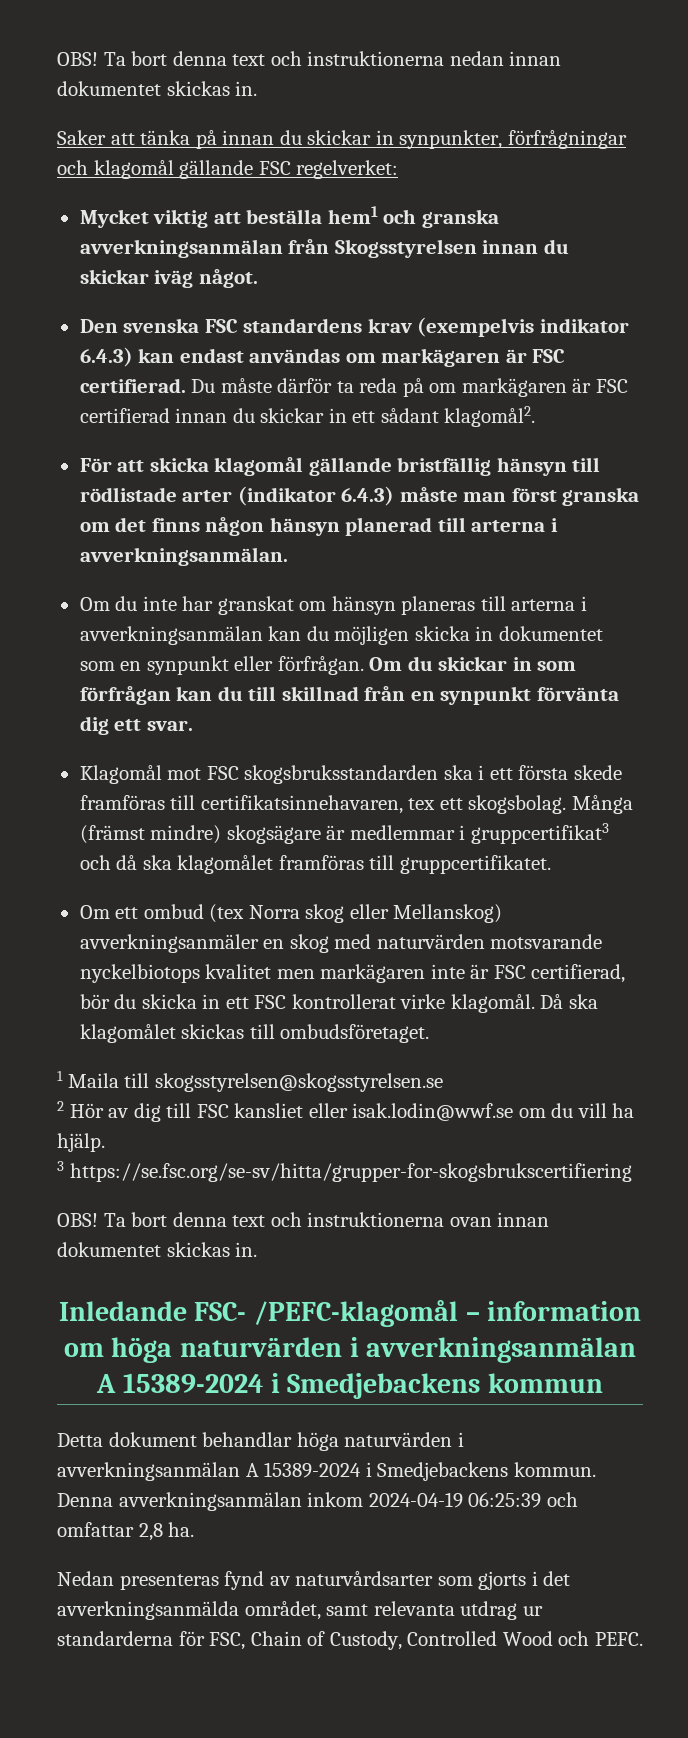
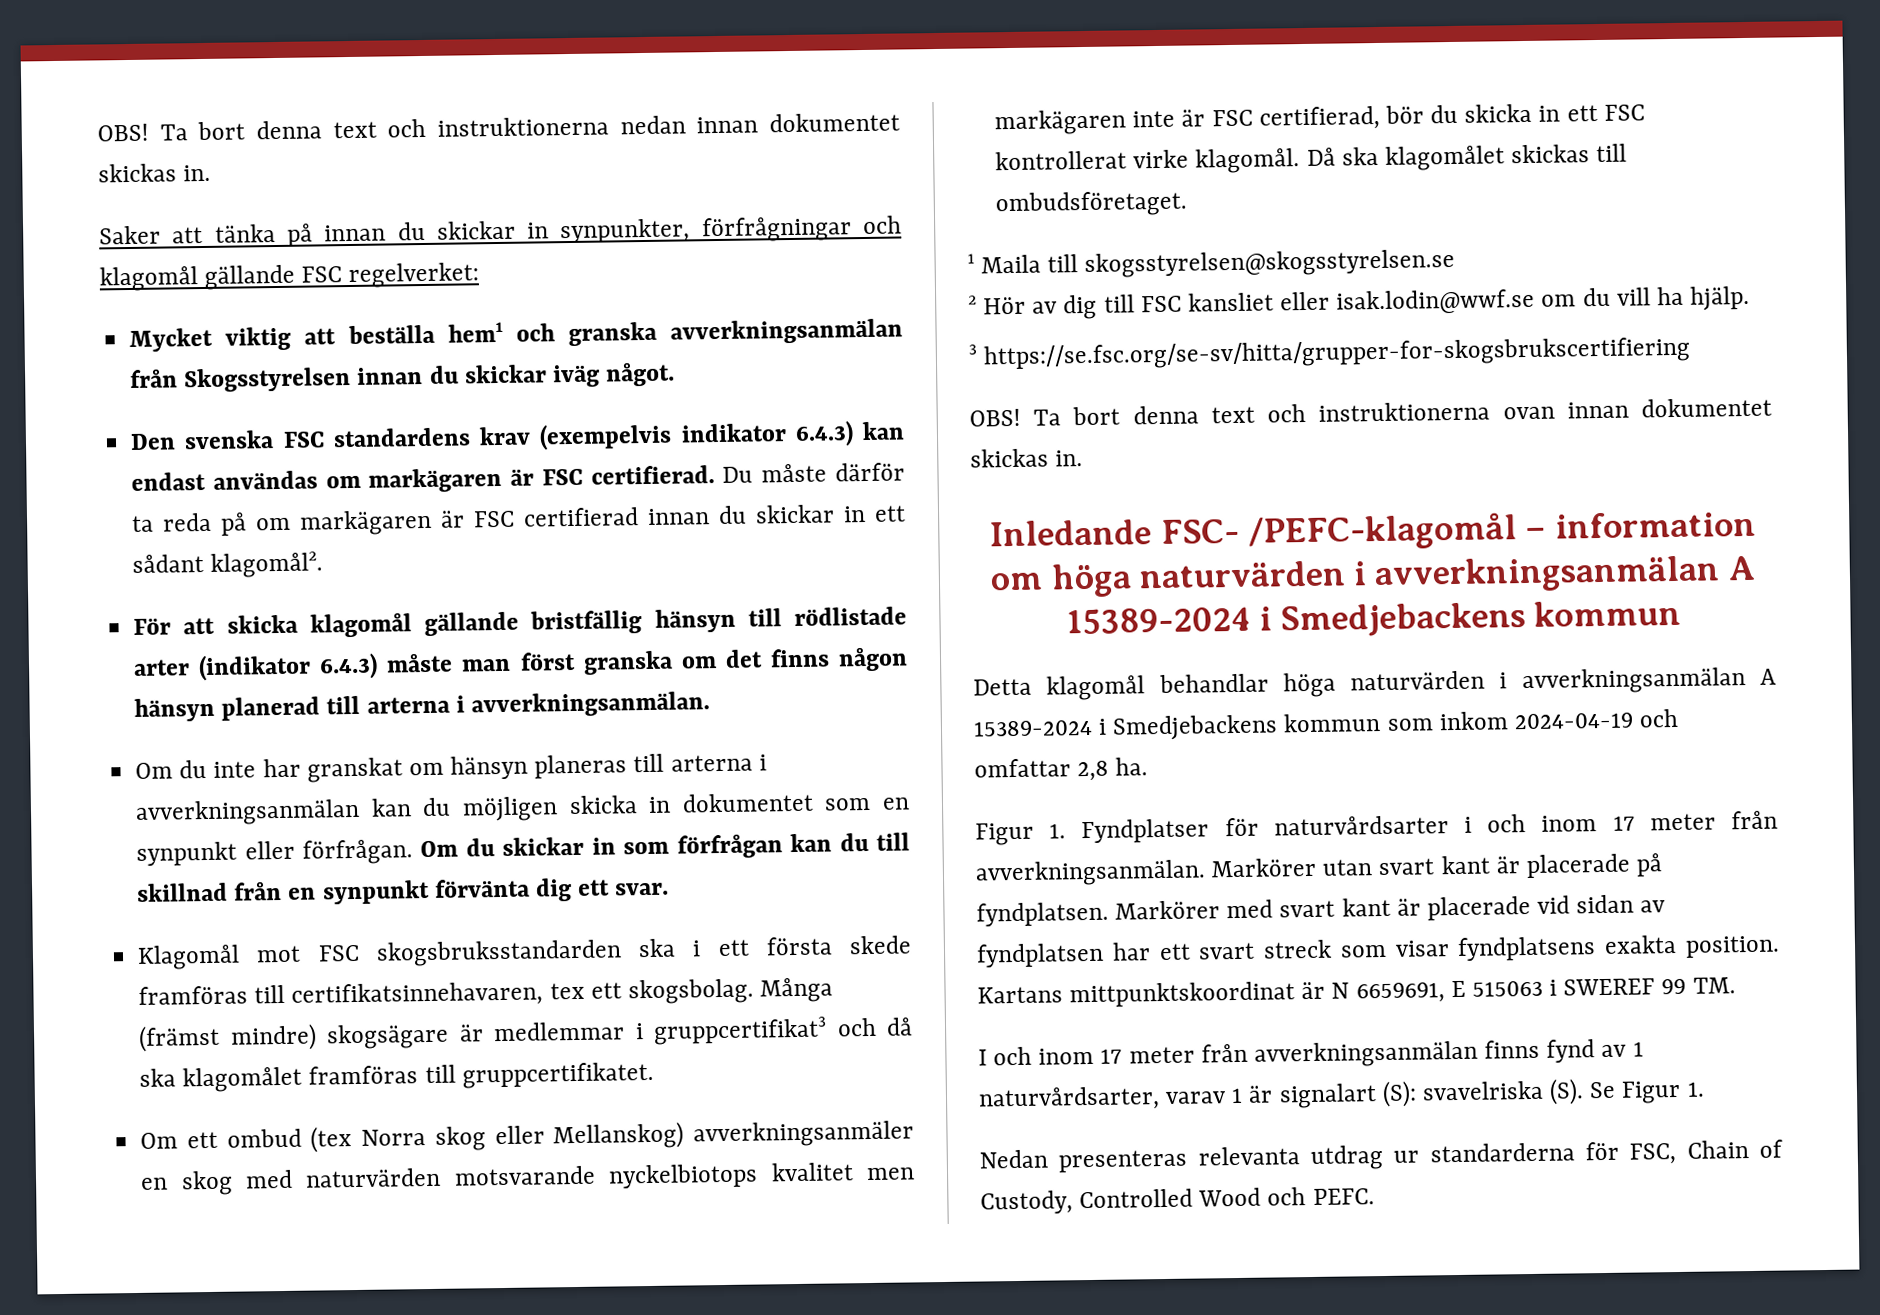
[108,1432,197,1447] dokument -> [1046,675,1146,701] klagomål
[513,1462,596,1477] [57,1492,302,1511] kommun. Denna avverkningsanmälan -> [1283,713,1434,733] kommun som
[468,1492,542,1508] 06:25:39 -> (1634, 721) none
[57,1571,571,1590] [57,1601,369,1620] Nedan presenteras fynd av naturvårdsarter som gjorts i det avverkningsanmälda området, samt -> [975,810,1779,846] [975,853,1664,887] [976,894,1666,927] [976,934,1780,968] [977,977,1736,1008] [978,1039,1644,1068] [978,1078,1705,1112] [979,1149,1189,1173] Figur 1. Fyndplatser för naturvårdsarter i och inom 17 meter från avverkningsanmälan. Markörer utan svart kant är placerade på fyndplatsen. Markörer med svart kant är placerade vid sidan av fyndplatsen har ett svart streck som visar fyndplatsens exakta position. Kartans mittpunktskoordinat är N 6659691, E 515063 i SWEREF 99 TM. // I och inom 17 meter från avverkningsanmälan finns fynd av 1 naturvårdsarter, varav 1 är signalart (S): svavelriska (S). Se Figur 1. // Nedan presenteras

